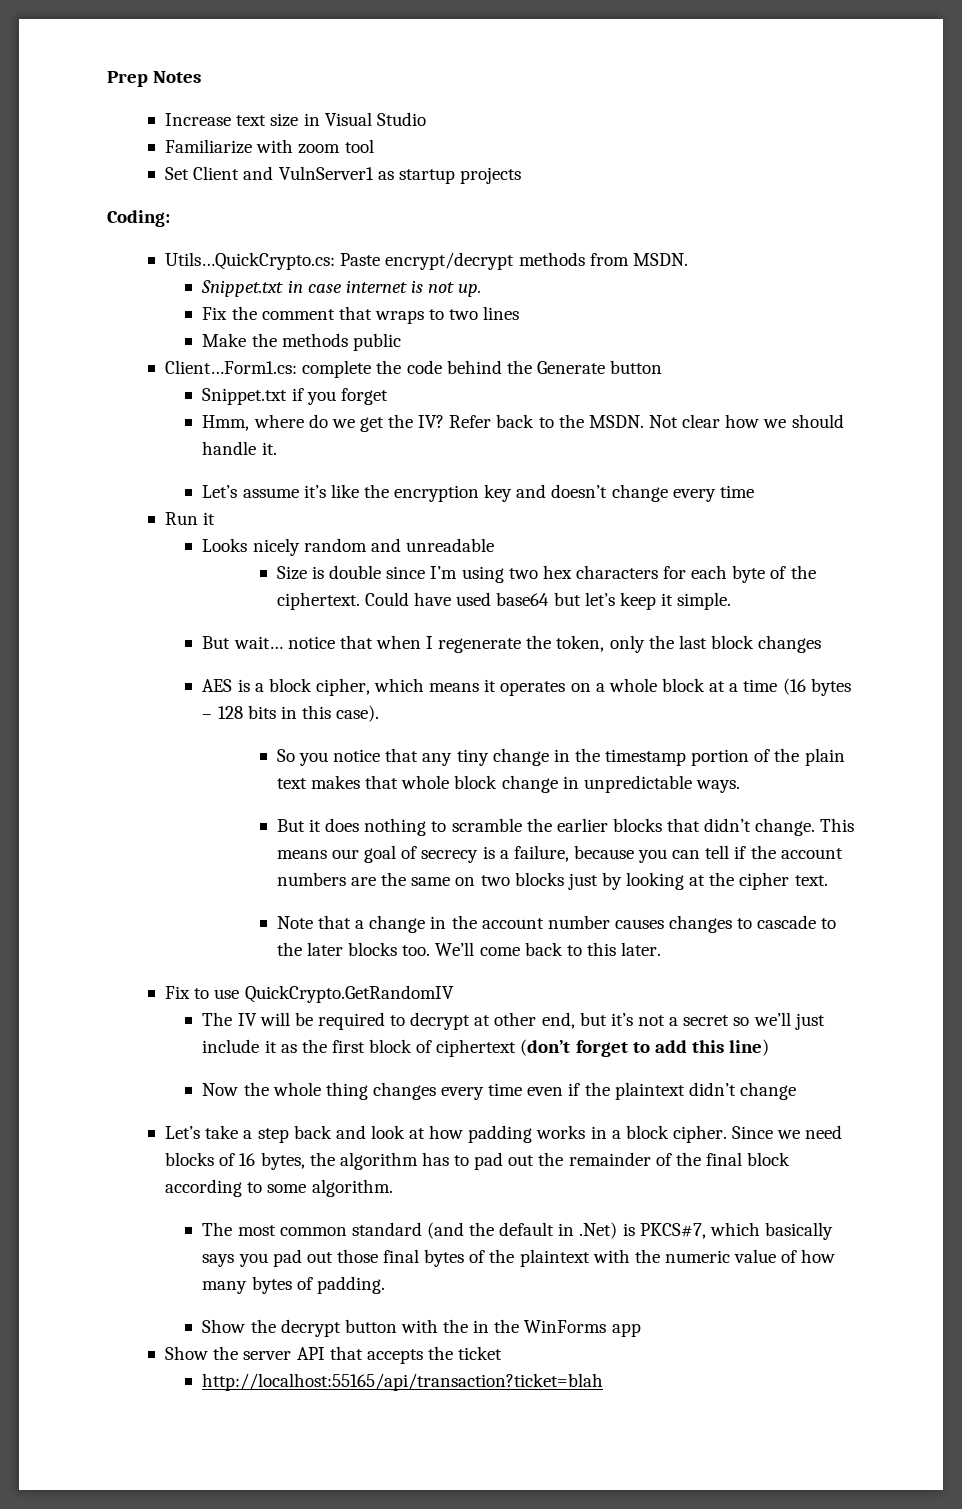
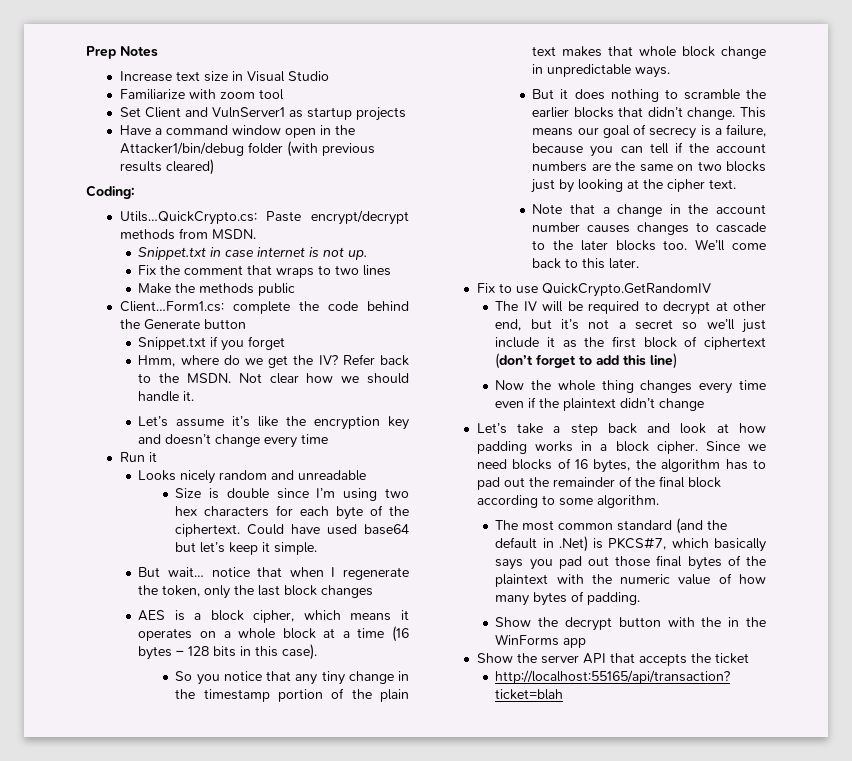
(521, 175) none -> [119,125,355,138] [119,141,375,157] [119,159,214,175] // Have a command window open in the Attacker1/bin/debug folder (with previous results cleared)

